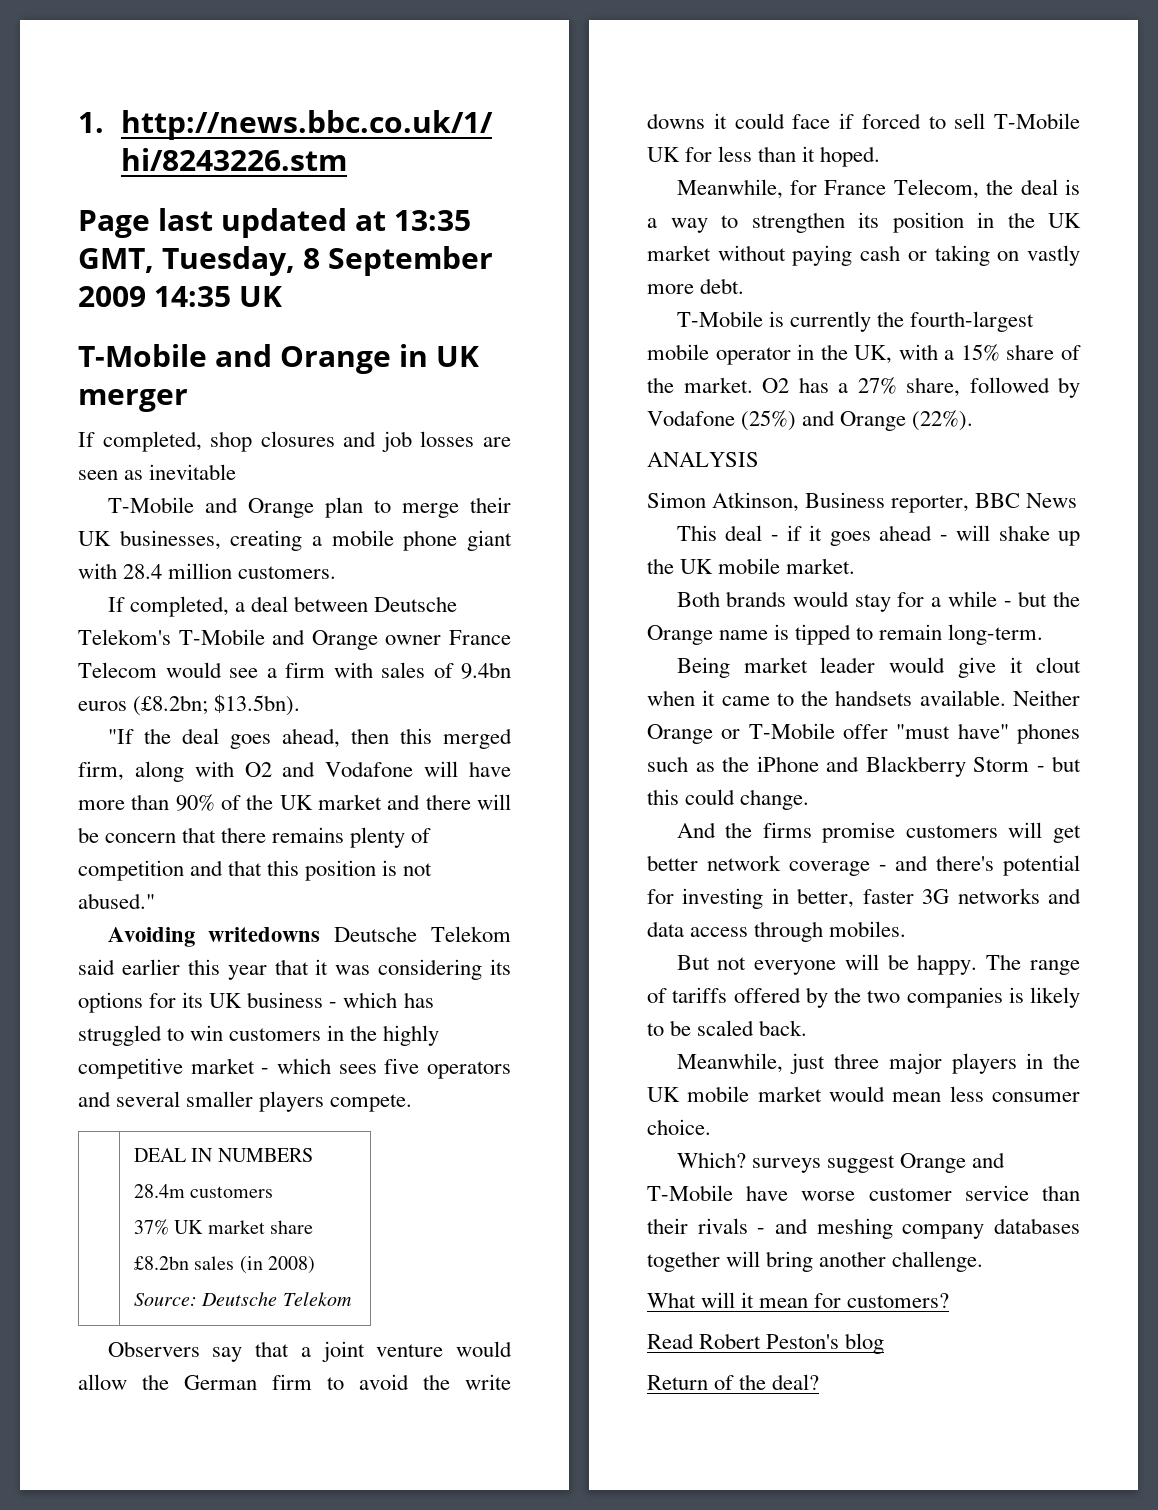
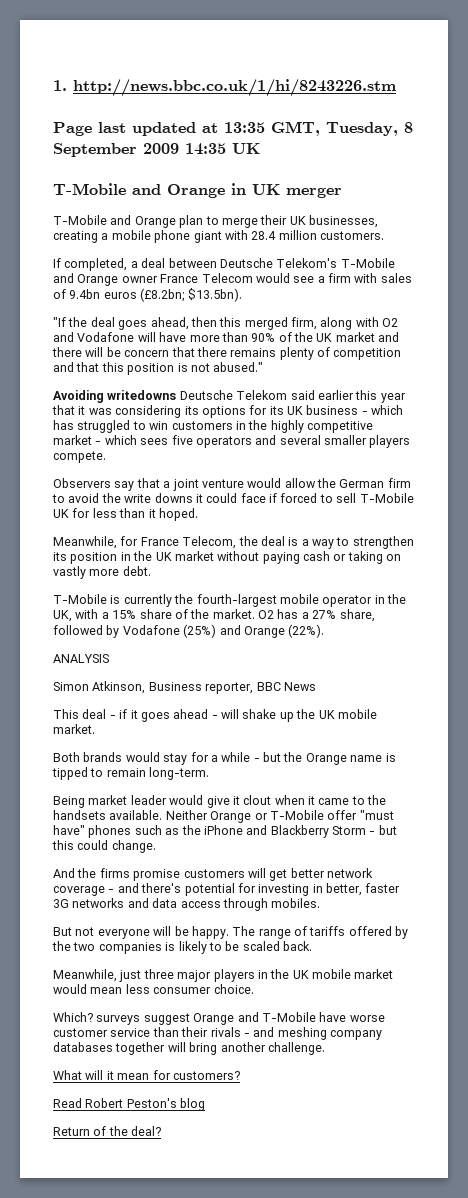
[78,431,511,452] [78,464,237,480] // If completed, shop closures and job losses are seen as inevitable -> (342, 192) none
[133,1148,313,1162] [133,1184,274,1198] [133,1219,314,1235] [133,1256,316,1274] [133,1292,352,1306] // | DEAL IN NUMBERS // 28.4m customers // 37% UK market share // £8.2bn sales (in 2008) // Source: Deutsche Telekom -> (106, 457) none

